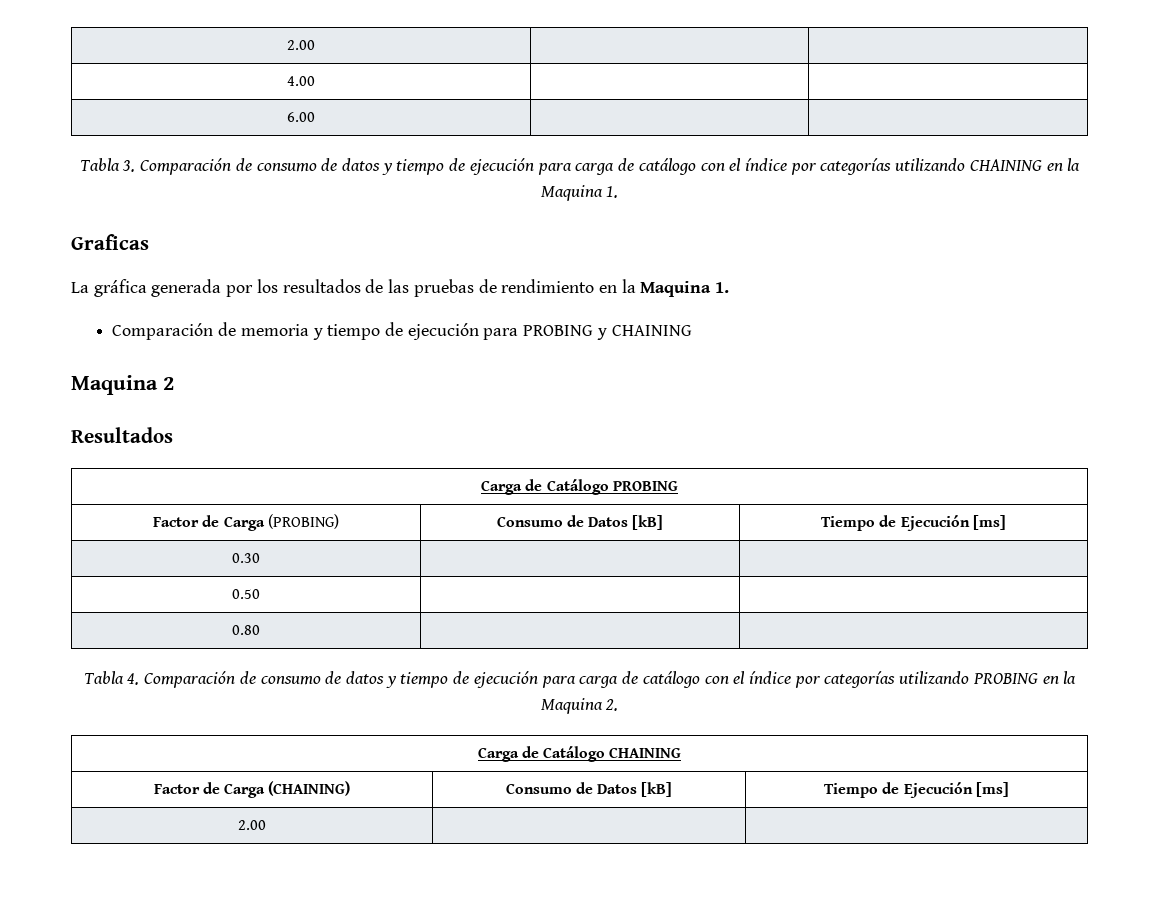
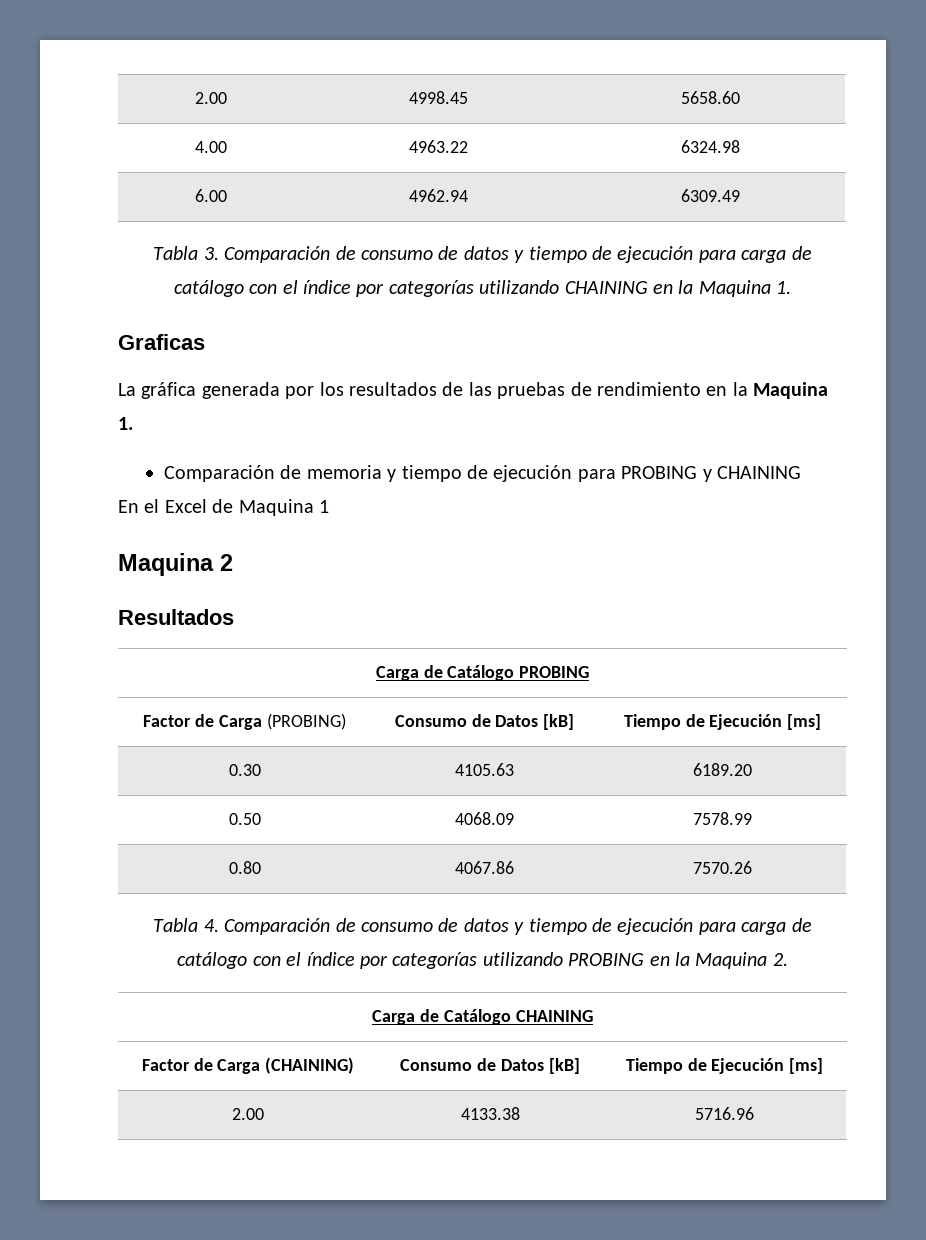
[287,40,315,50] 2.00 | | -> [194,92,227,104] [409,91,468,104] [680,91,740,104] 2.00 | 4998.45 | 5658.60
(315, 81) | -> [409,140,468,153] [680,140,740,153] 4963.22 | 6324.98
(315, 117) | -> [409,189,468,202] [680,189,740,202] 4962.94 | 6309.49
(692, 330) none -> [118,499,329,516] // En el Excel de Maquina 1
(260, 558) | -> [455,763,514,776] [693,763,752,776] 4105.63 | 6189.20
(260, 594) | -> [455,812,514,825] [693,812,752,825] 4068.09 | 7578.99
(260, 630) | -> [455,861,514,874] [693,861,752,874] 4067.86 | 7570.26
(266, 825) | -> [460,1107,520,1120] [695,1107,754,1120] 4133.38 | 5716.96

